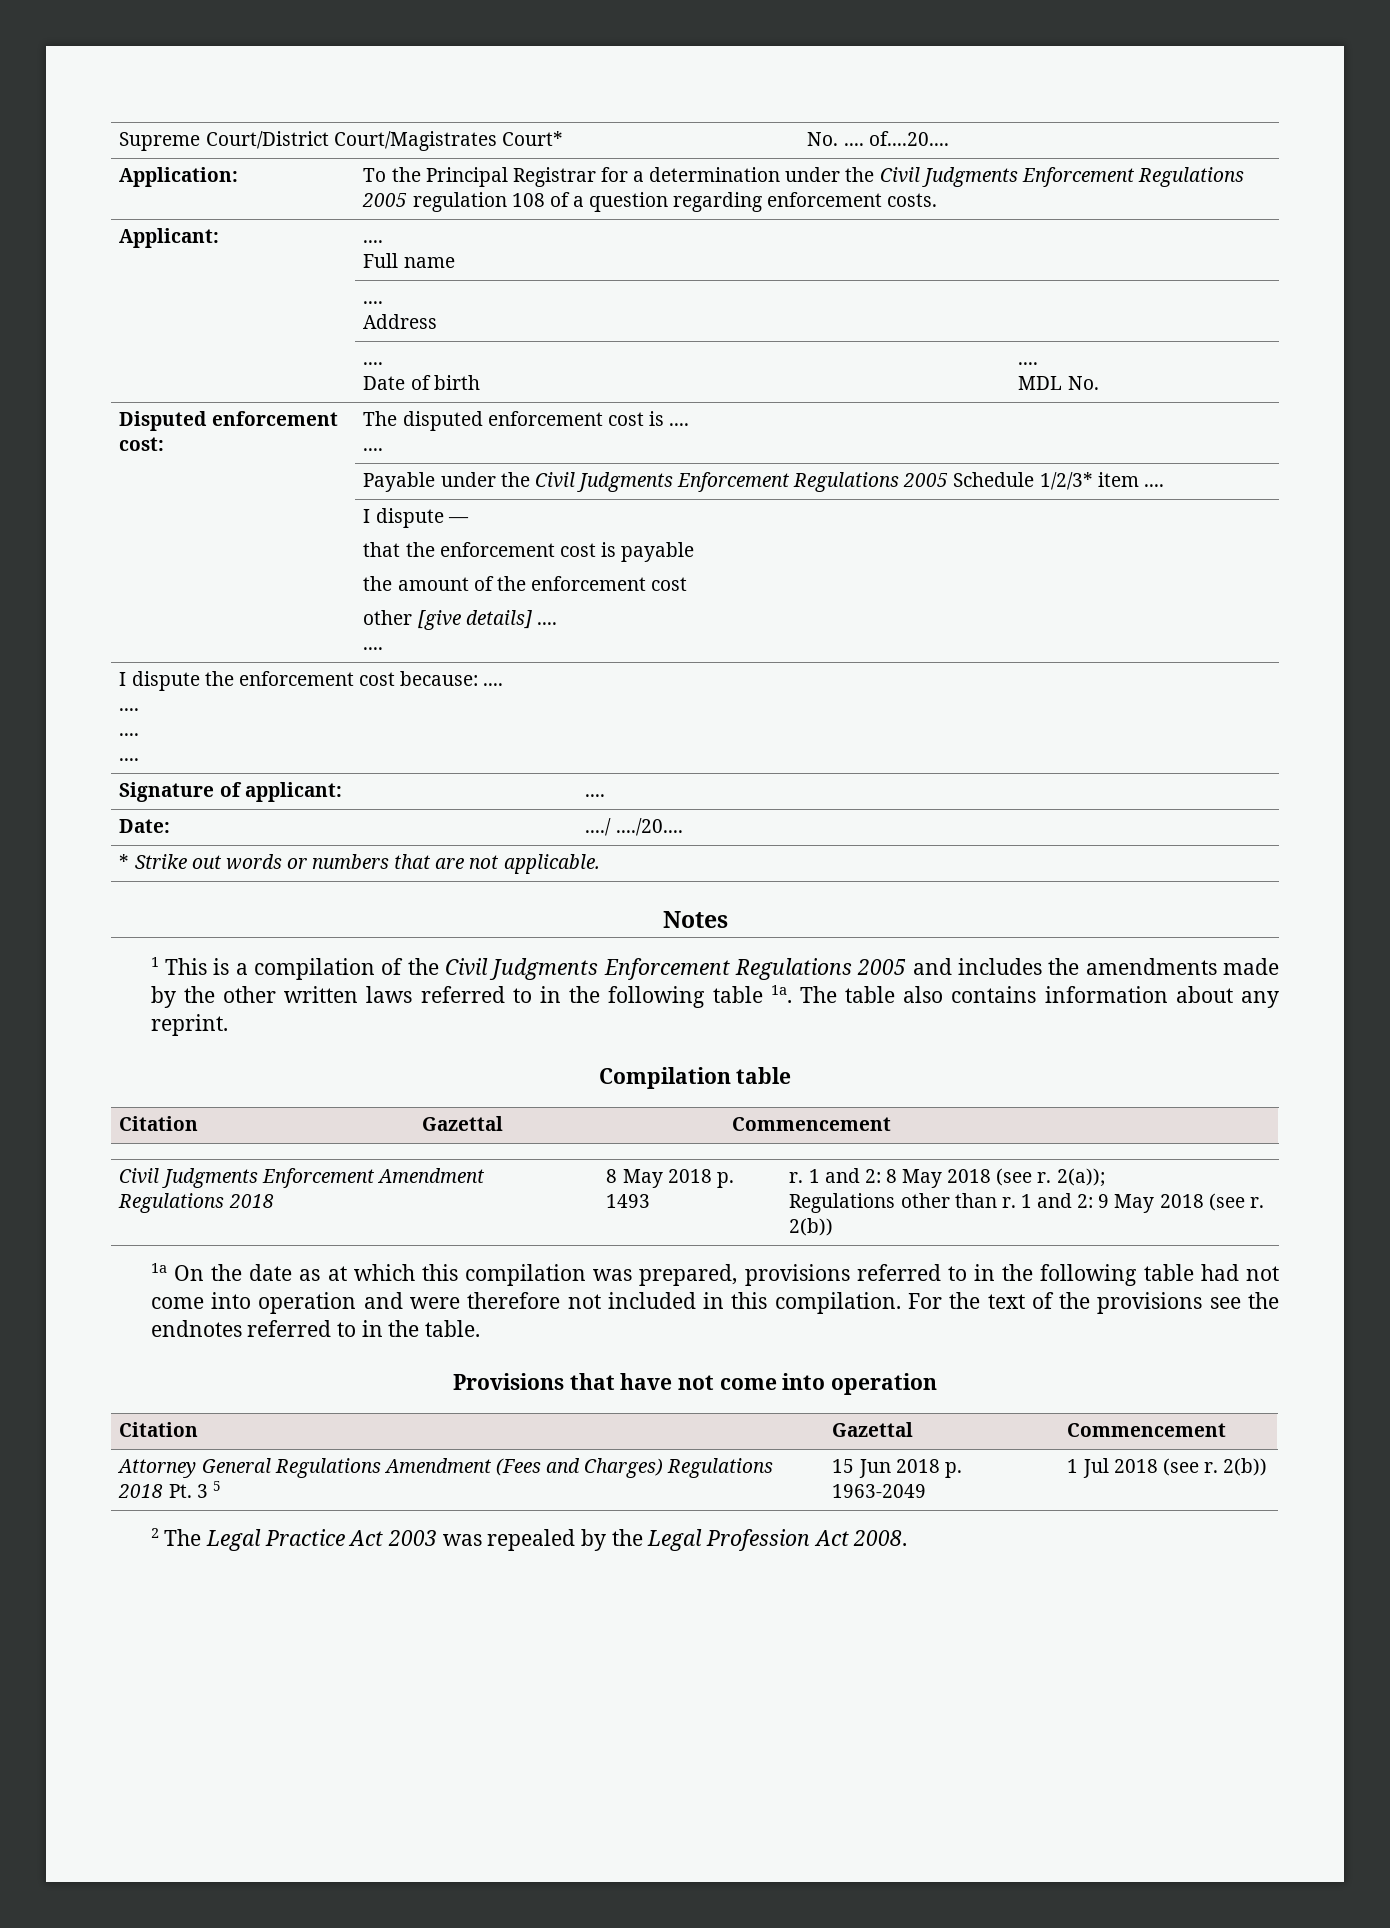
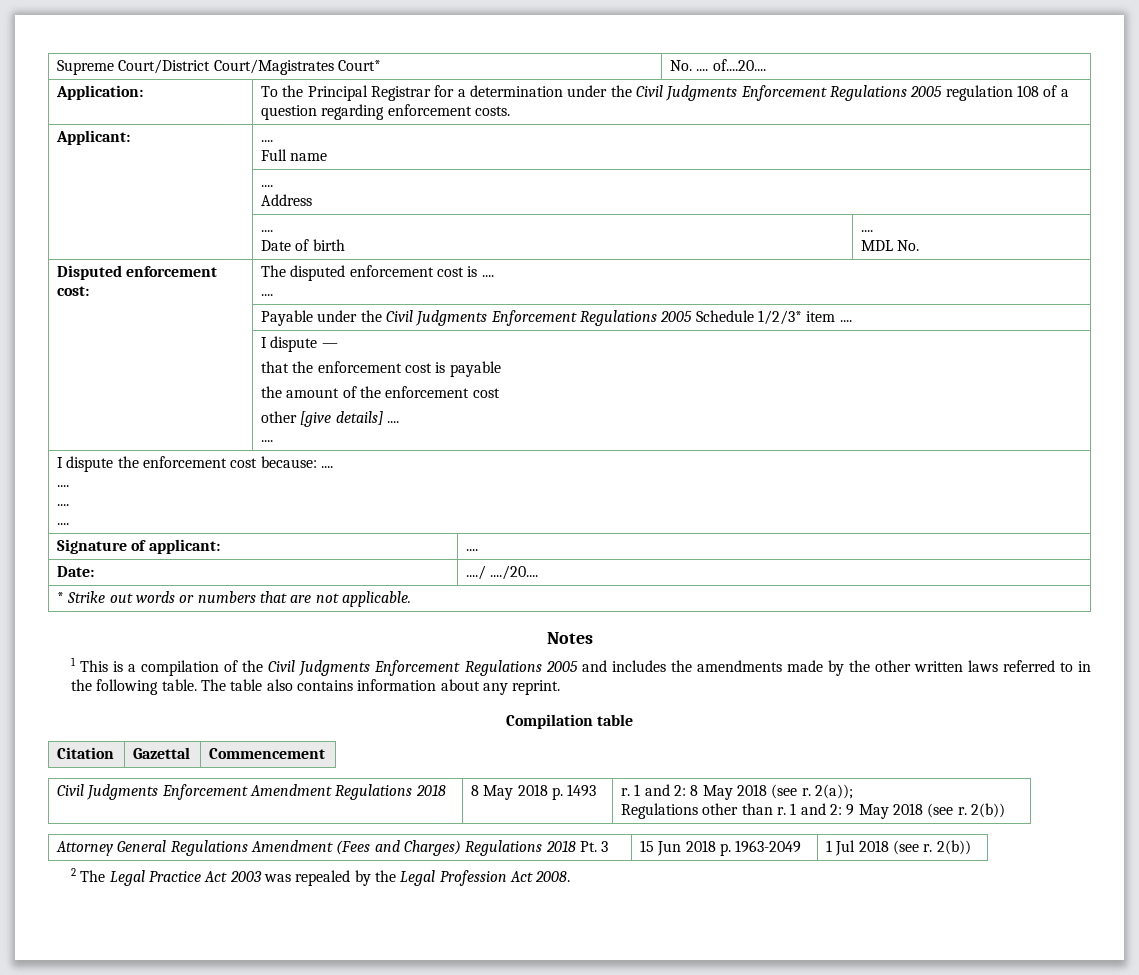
[712,985,792,1003] table 1a. -> [161,679,197,691] table.
[150,1263,1280,1286] [150,1292,1280,1314] [150,1320,481,1337] [452,1373,938,1395] [119,1422,199,1437] [832,1422,914,1437] [1067,1423,1227,1437] // 1a On the date as at which this compilation was prepared, provisions referred to in the following table had not come into operation and were therefore not included in this compilation. For the text of the provisions see the endnotes referred to in the table. // Provisions that have not come into operation // Citation | Gazettal | Commencement -> (1005, 810) none
[212,1481,221,1491] 5 -> (609, 846) none

